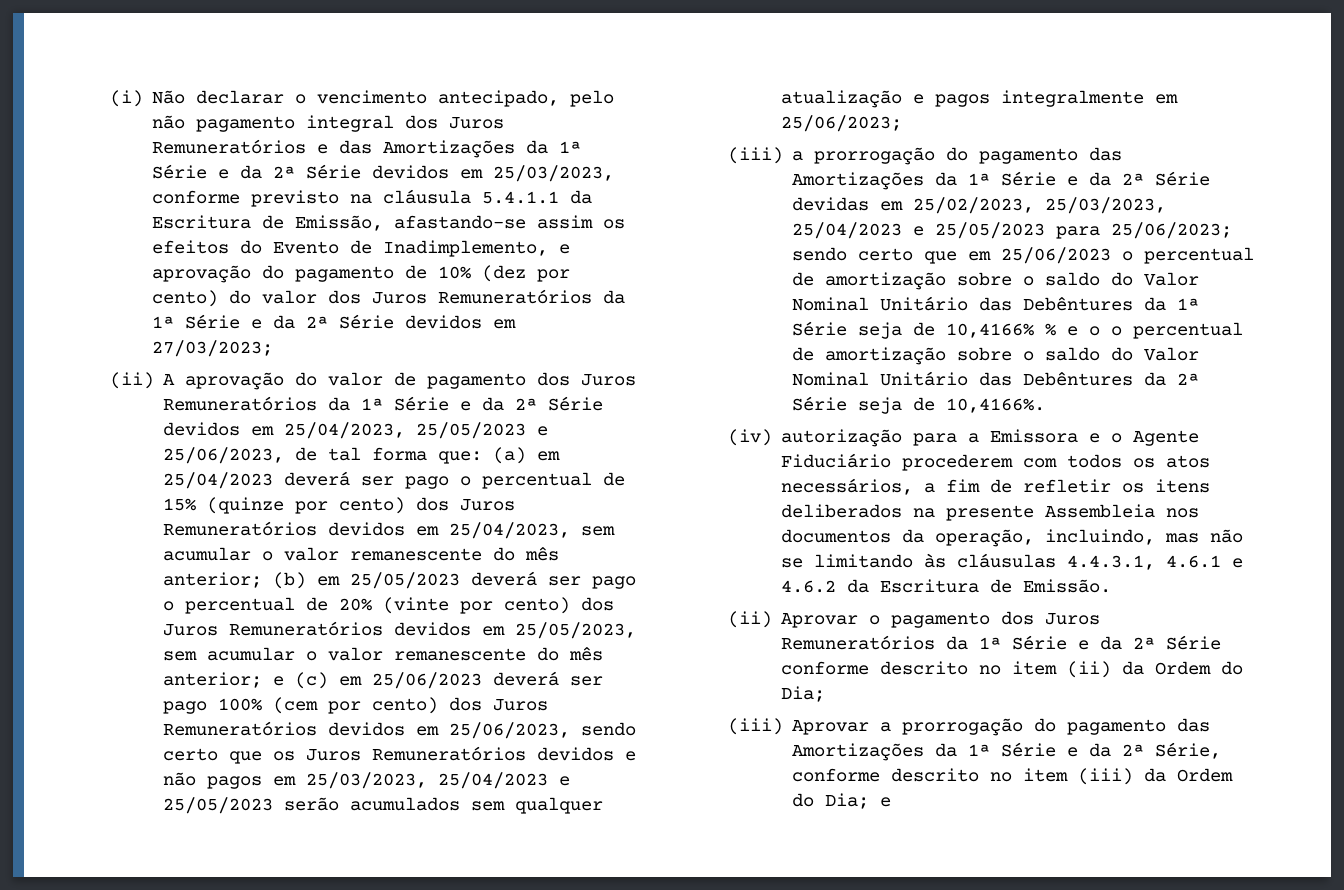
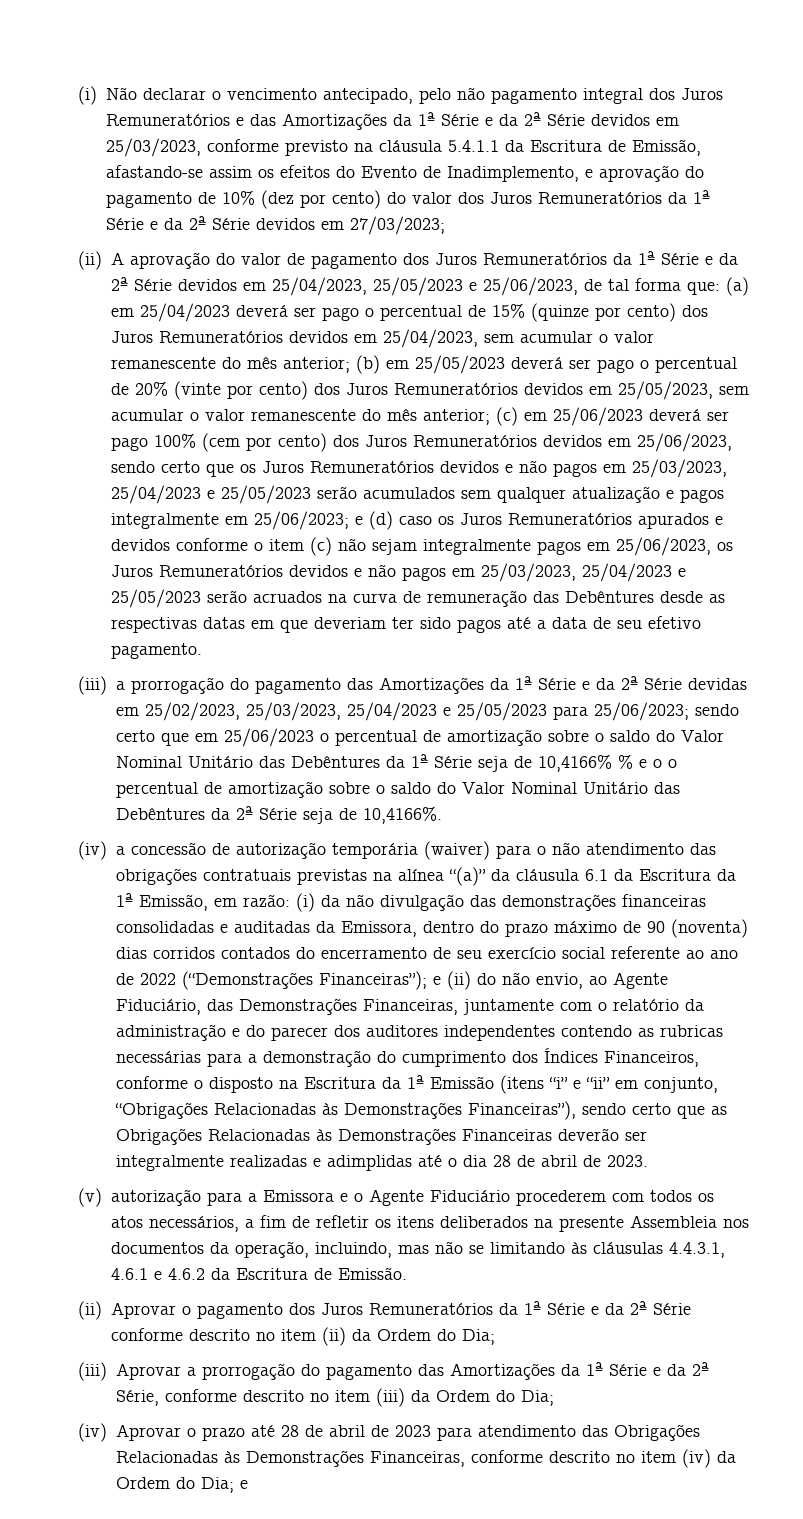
[273,676,285,686] e -> (491, 417) none
(903, 123) none -> [355,511,724,530] [111,537,734,556] [111,563,687,582] [111,589,726,608] [111,616,702,633] [111,643,203,659] e (d) caso os Juros Remuneratórios apurados e devidos conforme o item (c) não sejam integralmente pagos em 25/06/2023, os Juros Remuneratórios devidos e não pagos em 25/03/2023, 25/04/2023 e 25/05/2023 serão acruados na curva de remuneração das Debêntures desde as respectivas datas em que deveriam ter sido pagos até a data de seu efetivo pagamento.
(772, 437) none -> [116,841,717,860] [116,867,737,886] [116,893,707,912] [116,919,749,938] [116,946,739,959] [116,971,669,990] [116,998,705,1015] [116,1024,724,1041] [116,1048,700,1067] [116,1075,719,1094] [115,1101,728,1120] [116,1128,648,1145] [116,1155,649,1171] [78,1188,103,1207] a concessão de autorização temporária (waiver) para o não atendimento das obrigações contratuais previstas na alínea “(a)” da cláusula 6.1 da Escritura da 1ª Emissão, em razão: (i) da não divulgação das demonstrações financeiras consolidadas e auditadas da Emissora, dentro do prazo máximo de 90 (noventa) dias corridos contados do encerramento de seu exercício social referente ao ano de 2022 (“Demonstrações Financeiras”); e (ii) do não envio, ao Agente Fiduciário, das Demonstrações Financeiras, juntamente com o relatório da administração e do parecer dos auditores independentes contendo as rubricas necessárias para a demonstração do cumprimento dos Índices Financeiros, conforme o disposto na Escritura da 1ª Emissão (itens “i” e “ii” em conjunto, “Obrigações Relacionadas às Demonstrações Financeiras”), sendo certo que as Obrigações Relacionadas às Demonstrações Financeiras deverão ser integralmente realizadas e adimplidas até o dia 28 de abril de 2023. // (v)
(870, 801) none -> [78,1423,701,1442] [116,1449,737,1468] [116,1477,235,1493] // (iv) Aprovar o prazo até 28 de abril de 2023 para atendimento das Obrigações Relacionadas às Demonstrações Financeiras, conforme descrito no item (iv) da Ordem do Dia;

